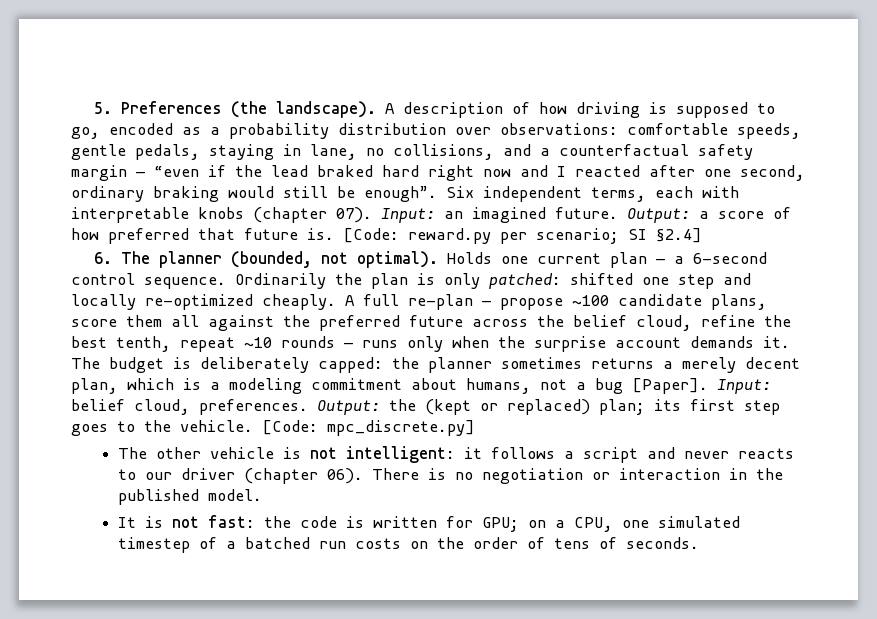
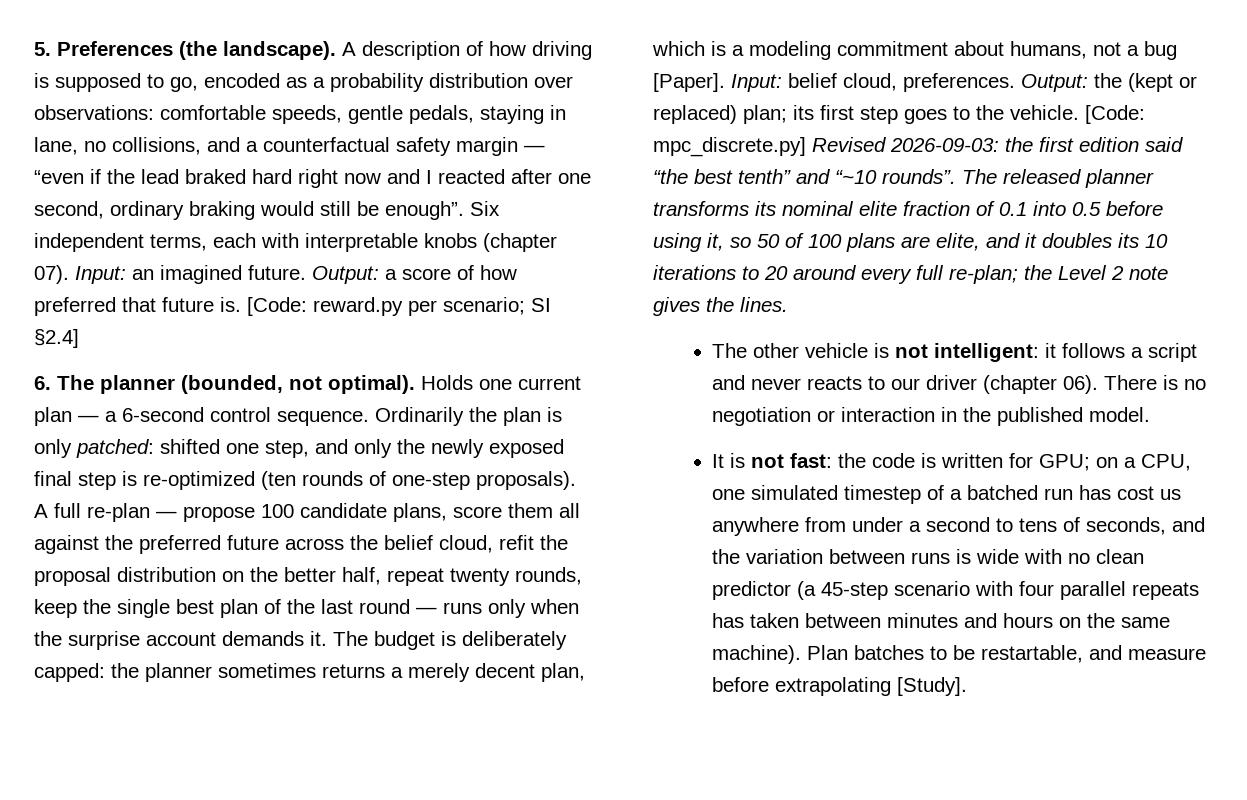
[678,273,751,289] [71,294,336,310] step and locally re-optimized cheaply. -> [265,439,564,458] [34,471,576,490] step, and only the newly exposed final step is re-optimized (ten rounds of one-step proposals).
[572,295,609,306] ~100 -> [261,504,294,518] 100
[701,315,791,327] [71,336,335,352] refine the best tenth, repeat ~10 rounds -> [499,535,568,550] [34,567,582,586] [34,599,410,618] refit the proposal distribution on the better half, repeat twenty rounds, keep the single best plan of the last round
(475, 428) none -> [812,137,1183,152] [653,169,1154,188] [653,201,1163,216] [653,233,1168,252] [653,265,1168,284] [653,297,788,316] Revised 2026-09-03: the first edition said “the best tenth” and “~10 rounds”. The released planner transforms its nominal elite fraction of 0.1 into 0.5 before using it, so 50 of 100 plans are elite, and it doubles its 10 iterations to 20 around every full re-plan; the Level 2 note gives the lines.
[355,537,700,549] costs on the order of tens of seconds. -> [1079,485,1182,500] [712,517,1206,536] [712,549,1145,564] [712,581,1200,600] [712,613,1171,628] [712,645,1207,664] [712,677,968,696] has cost us anywhere from under a second to tens of seconds, and the variation between runs is wide with no clean predictor (a 45-step scenario with four parallel repeats has taken between minutes and hours on the same machine). Plan batches to be restartable, and measure before extrapolating [Study].

